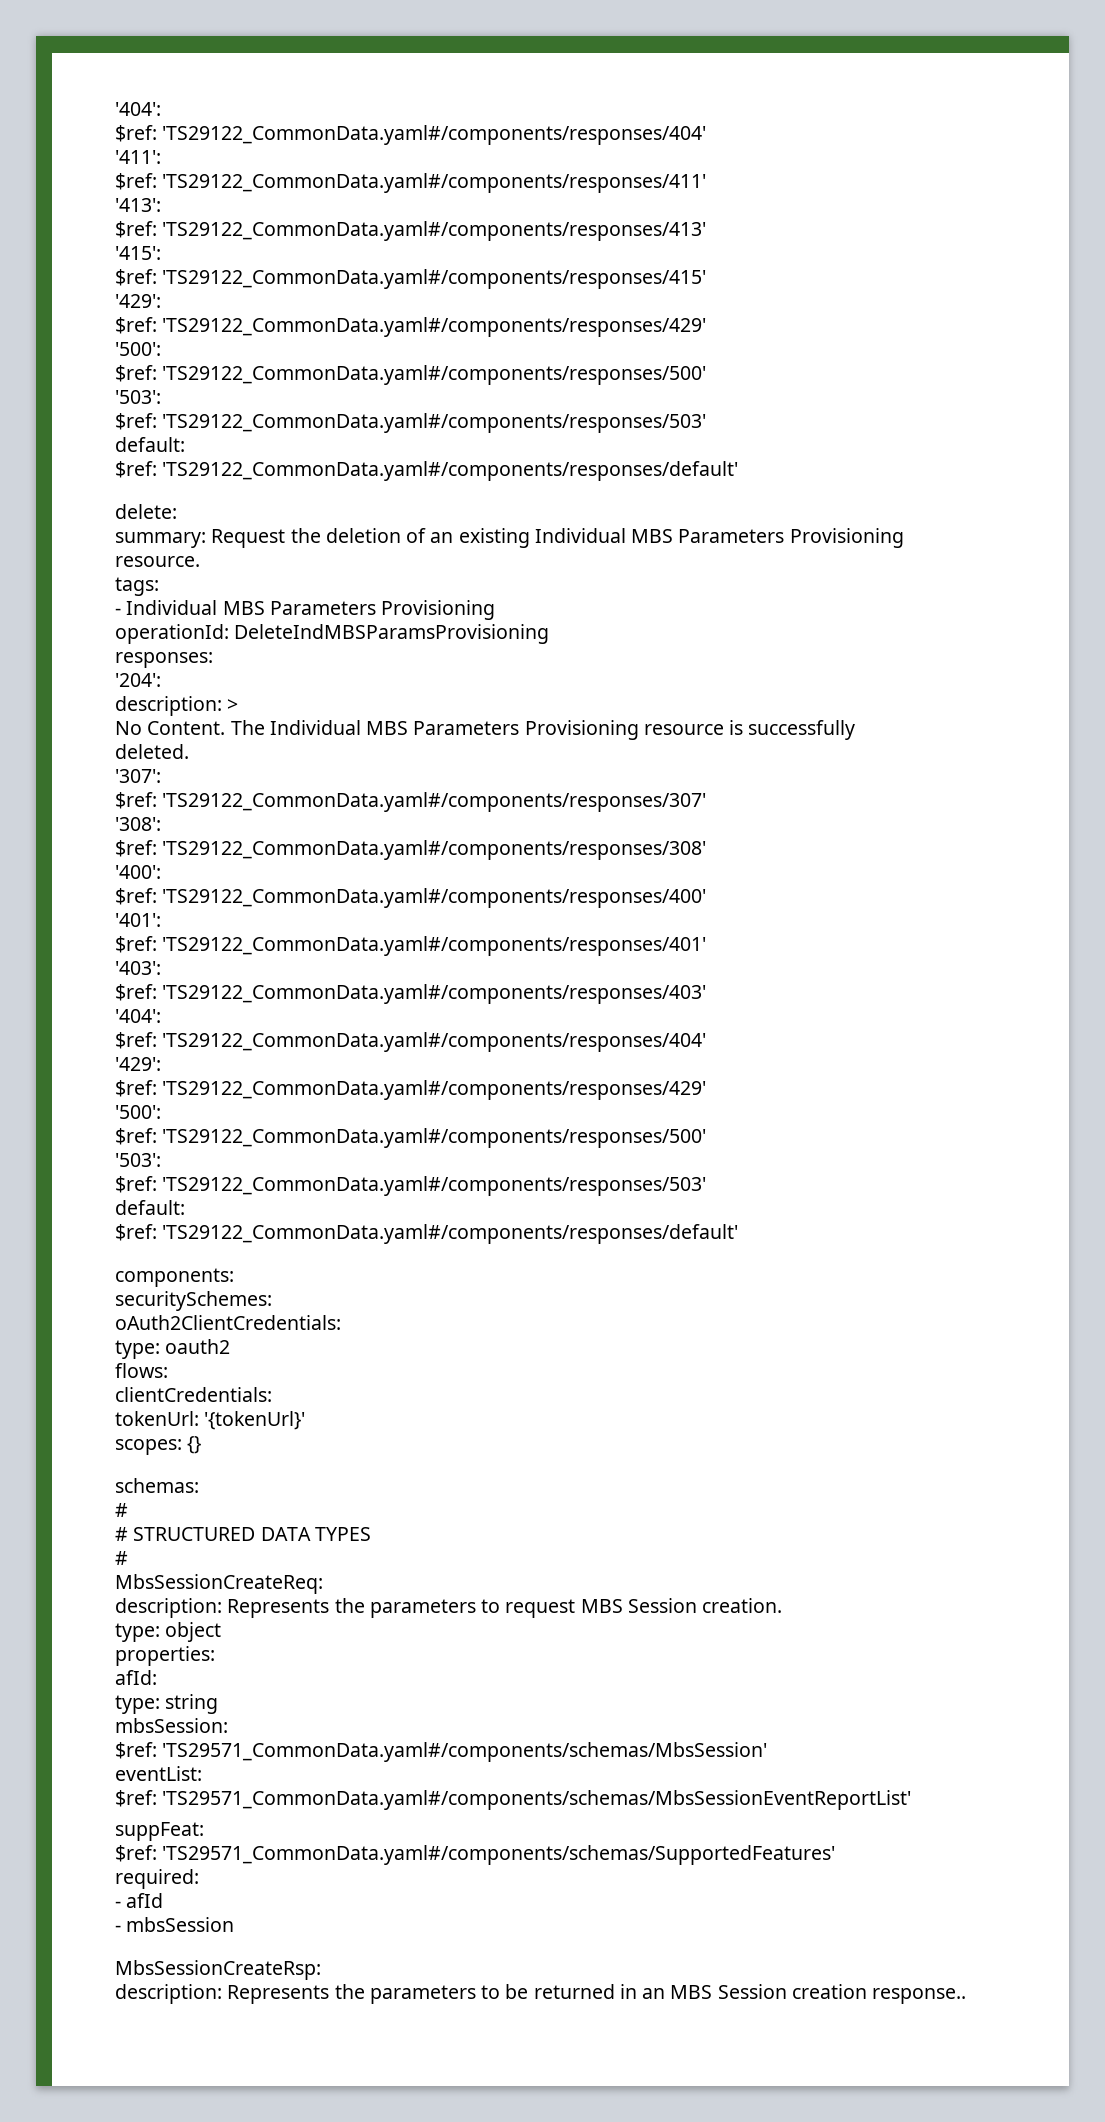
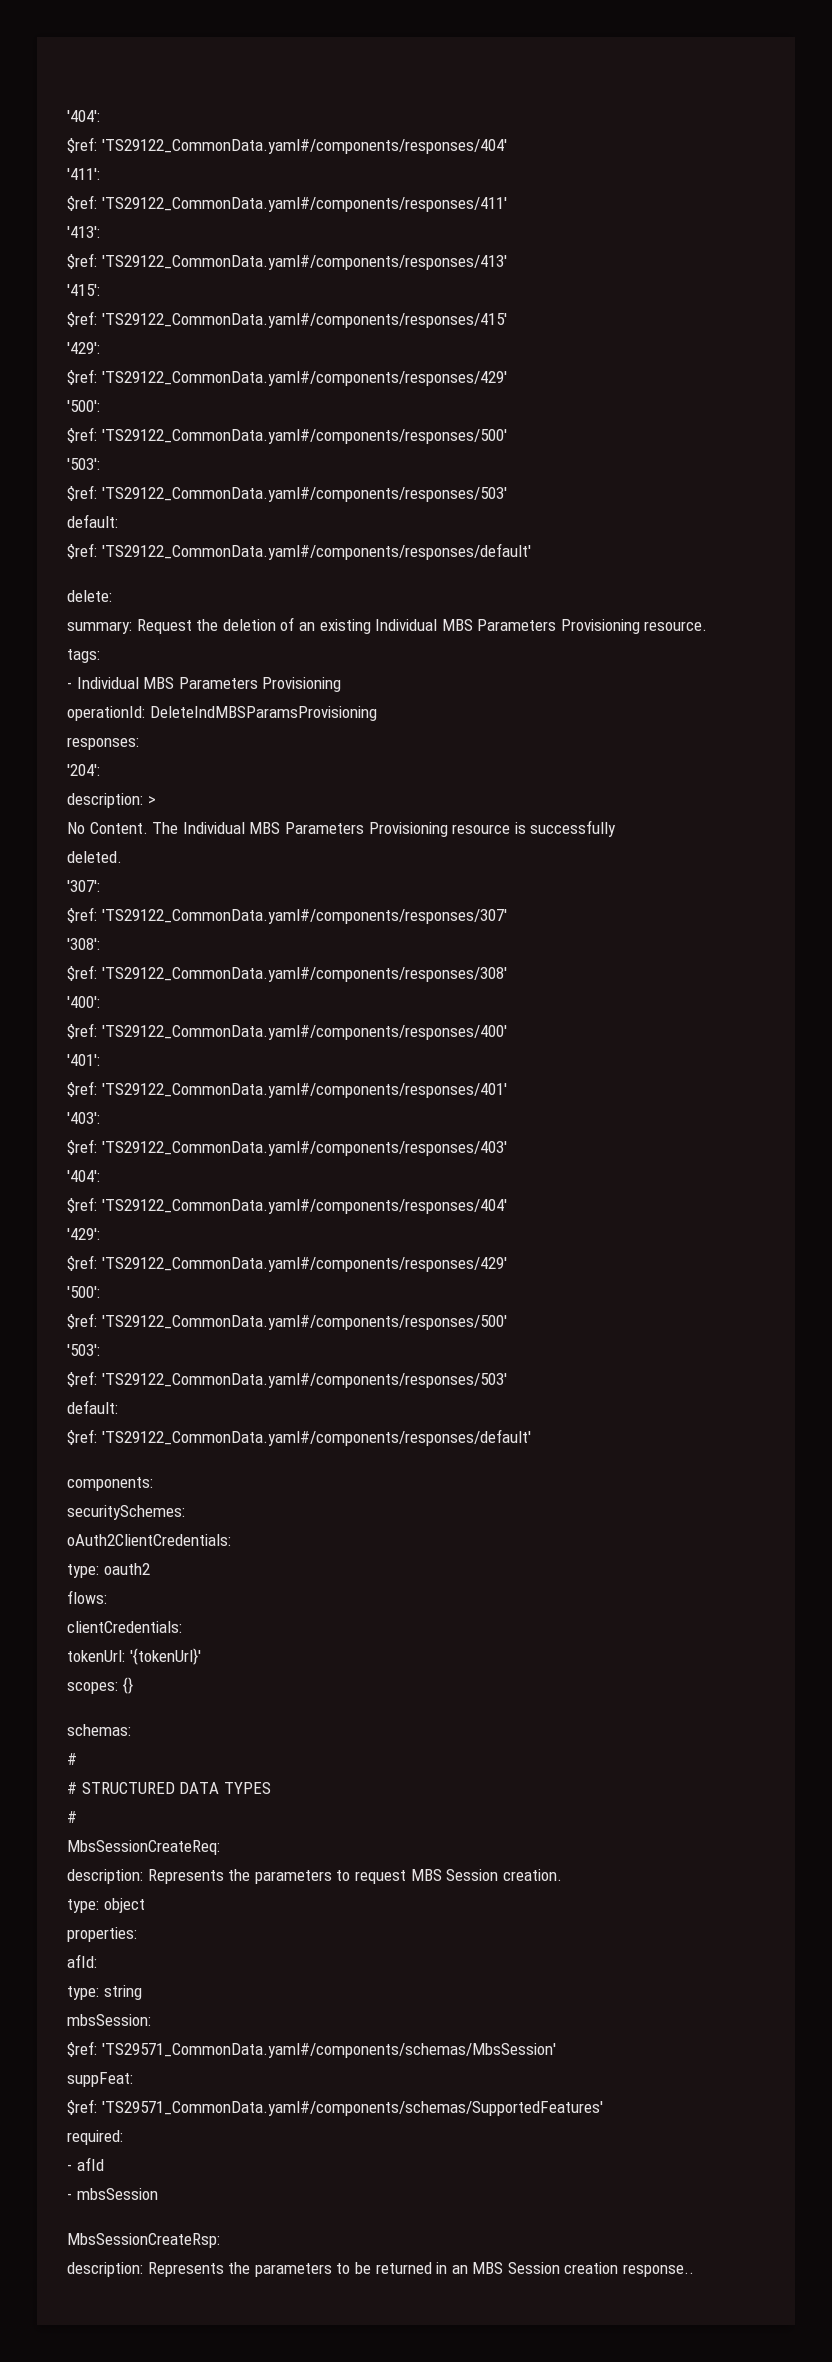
[115,1766,202,1781] [115,1790,912,1810] // eventList: // $ref: 'TS29571_CommonData.yaml#/components/schemas/MbsSessionEventReportList' -> (556, 2050) none

